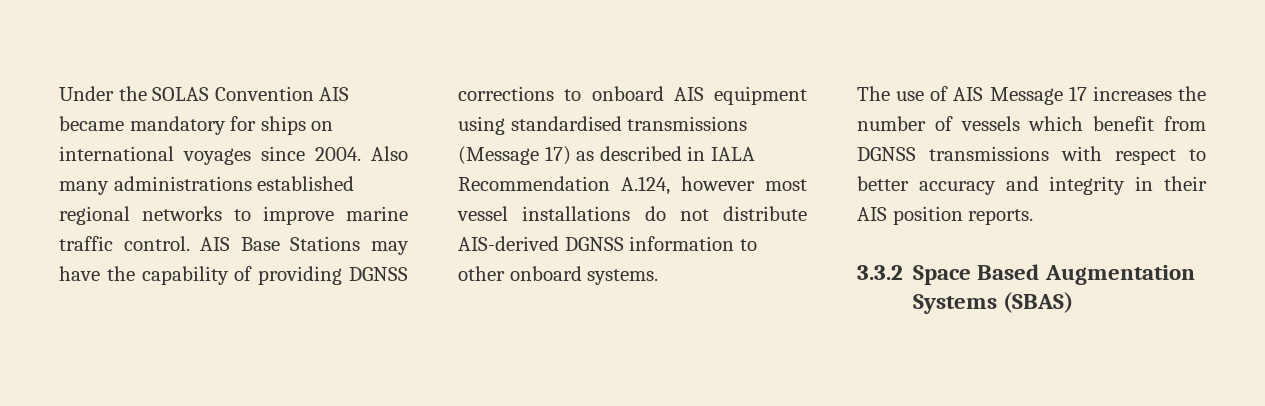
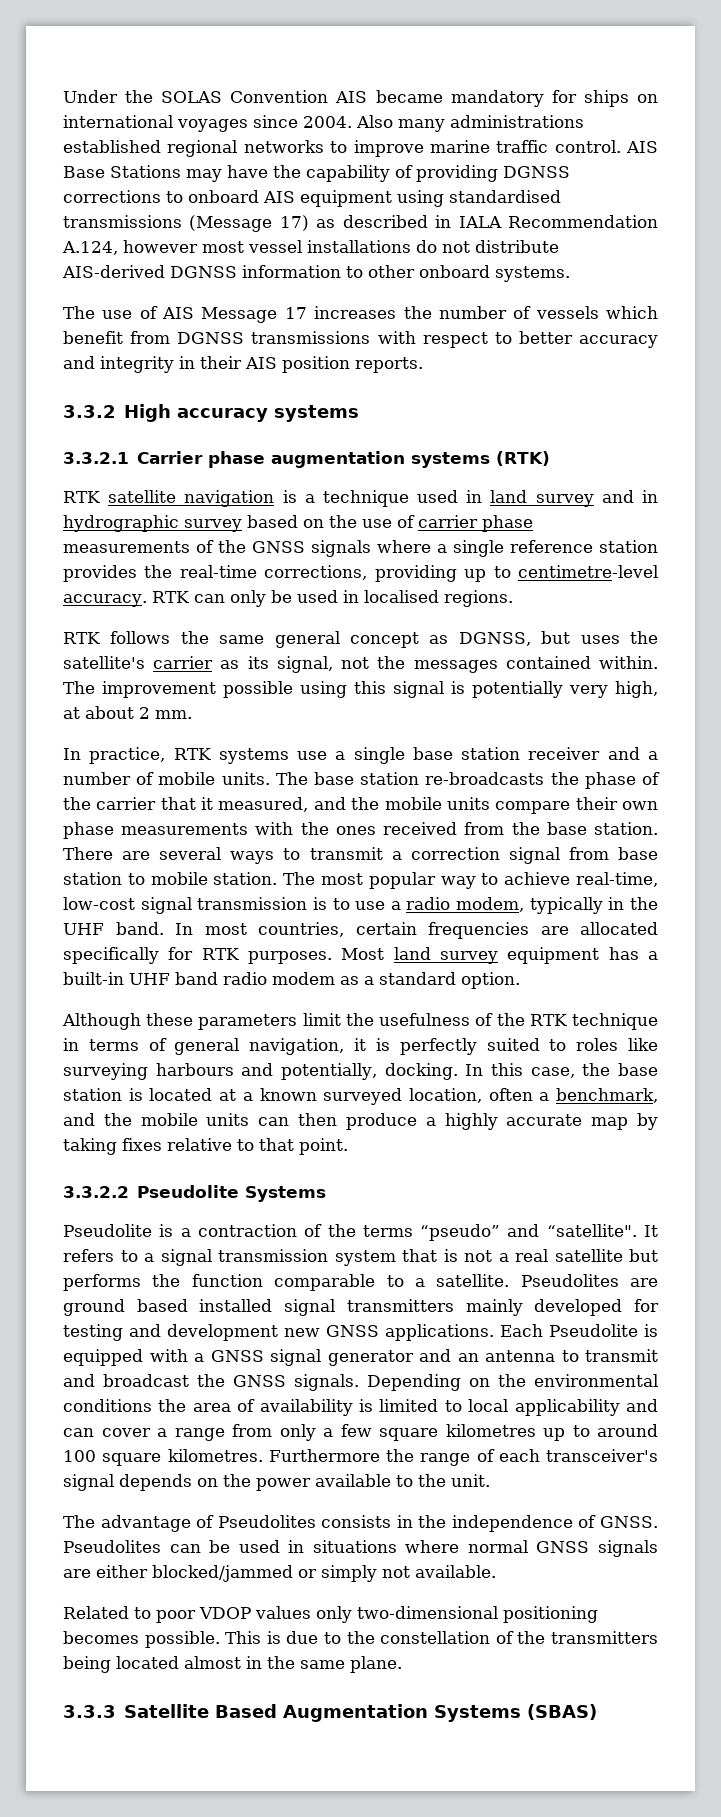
[913,265,972,285] Space -> [124,404,360,422] [63,451,551,468] [63,490,658,507] [63,515,533,532] [63,540,658,557] [63,565,658,582] [63,590,513,607] [63,631,658,648] [63,656,658,673] [63,681,658,698] [63,706,192,719] [63,747,658,764] [63,772,660,789] [63,797,659,814] [63,822,658,839] [63,847,659,864] [63,872,658,889] [63,897,658,914] [63,922,658,939] [63,947,658,964] [63,972,520,989] [62,1013,658,1030] [63,1038,658,1055] [63,1063,658,1080] [63,1088,658,1105] [63,1113,658,1130] [63,1138,348,1155] [63,1185,327,1202] [63,1224,658,1241] [63,1249,658,1266] [63,1274,658,1291] [63,1299,659,1316] [63,1324,658,1341] [63,1349,658,1366] [63,1374,658,1391] [63,1399,658,1416] [63,1424,658,1441] [63,1449,658,1466] [63,1474,490,1491] [63,1515,658,1532] [63,1540,658,1557] [63,1565,496,1582] [63,1606,598,1623] [63,1631,659,1648] [63,1656,402,1673] [63,1704,210,1718] High accuracy systems // 3.3.2.1 Carrier phase augmentation systems (RTK) // RTK satellite navigation is a technique used in land survey and in hydrographic survey based on the use of carrier phase measurements of the GNSS signals where a single reference station provides the real-time corrections, providing up to centimetre-level accuracy. RTK can only be used in localised regions. // RTK follows the same general concept as DGNSS, but uses the satellite's carrier as its signal, not the messages contained within. The improvement possible using this signal is potentially very high, at about 2 mm. // In practice, RTK systems use a single base station receiver and a number of mobile units. The base station re-broadcasts the phase of the carrier that it measured, and the mobile units compare their own phase measurements with the ones received from the base station. There are several ways to transmit a correction signal from base station to mobile station. The most popular way to achieve real-time, low-cost signal transmission is to use a radio modem, typically in the UHF band. In most countries, certain frequencies are allocated specifically for RTK purposes. Most land survey equipment has a built-in UHF band radio modem as a standard option. // Although these parameters limit the usefulness of the RTK technique in terms of general navigation, it is perfectly suited to roles like surveying harbours and potentially, docking. In this case, the base station is located at a known surveyed location, often a benchmark, and the mobile units can then produce a highly accurate map by taking fixes relative to that point. // 3.3.2.2 Pseudolite Systems // Pseudolite is a contraction of the terms “pseudo” and “satellite". It refers to a signal transmission system that is not a real satellite but performs the function comparable to a satellite. Pseudolites are ground based installed signal transmitters mainly developed for testing and development new GNSS applications. Each Pseudolite is equipped with a GNSS signal generator and an antenna to transmit and broadcast the GNSS signals. Depending on the environmental conditions the area of availability is limited to local applicability and can cover a range from only a few square kilometres up to around 100 square kilometres. Furthermore the range of each transceiver's signal depends on the power available to the unit. // The advantage of Pseudolites consists in the independence of GNSS. Pseudolites can be used in situations where normal GNSS signals are either blocked/jammed or simply not available. // Related to poor VDOP values only two-dimensional positioning becomes possible. This is due to the constellation of the transmitters being located almost in the same plane. // 3.3.3 Satellite

